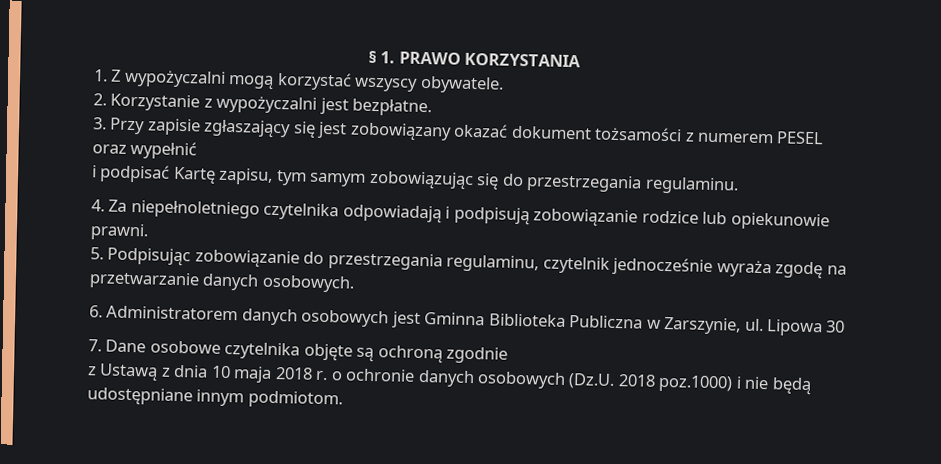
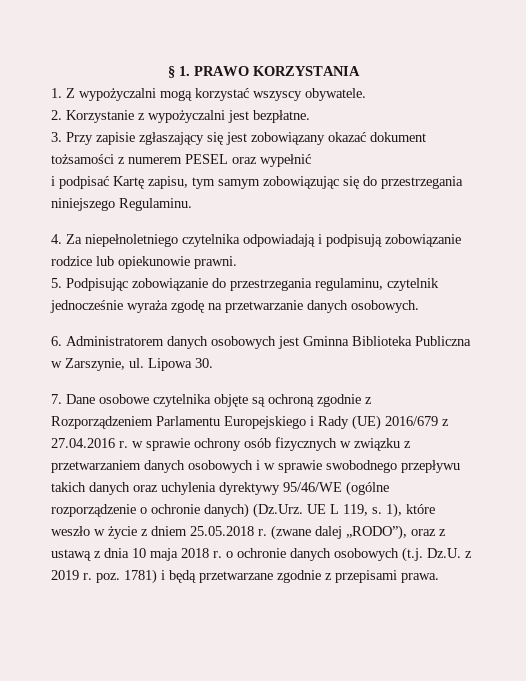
[644,176,739,195] regulaminu. -> [51,198,192,211] niniejszego Regulaminu.
[826,320,846,333] 30 -> [195,358,213,368] 30.
[87,363,159,382] // z Ustawą -> [365,397,372,404] [51,415,449,430] [51,437,411,451] [51,460,460,473] [51,481,389,496] [51,503,435,518] [51,525,446,540] [51,549,91,561] z Rozporządzeniem Parlamentu Europejskiego i Rady (UE) 2016/679 z 27.04.2016 r. w sprawie ochrony osób fizycznych w związku z przetwarzaniem danych osobowych i w sprawie swobodnego przepływu takich danych oraz uchylenia dyrektywy 95/46/WE (ogólne rozporządzenie o ochronie danych) (Dz.Urz. UE L 119, s. 1), które weszło w życie z dniem 25.05.2018 r. (zwane dalej „RODO”), oraz z ustawą
[568,373,812,396] [87,387,343,409] (Dz.U. 2018 poz.1000) i nie będą udostępniane innym podmiotom. -> [402,547,472,562] [51,569,439,584] (t.j. Dz.U. z 2019 r. poz. 1781) i będą przetwarzane zgodnie z przepisami prawa.

